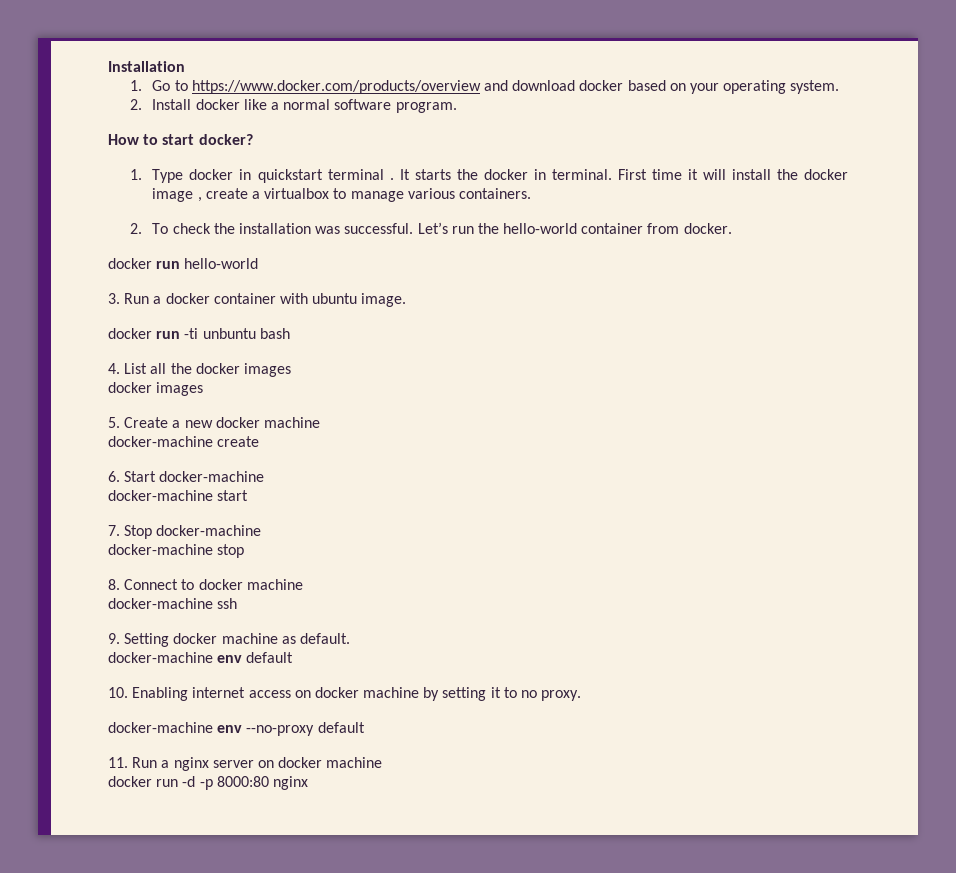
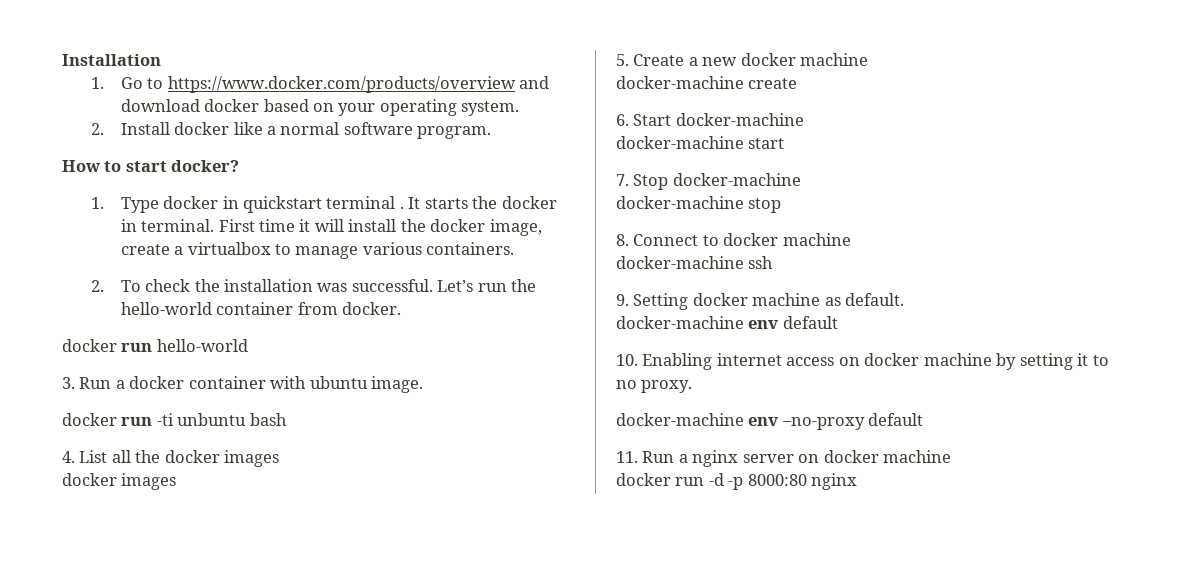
[152,188,202,202] image , -> [489,219,542,236] image,
[246,725,315,736] --no-proxy -> [781,417,865,430] –no-proxy

